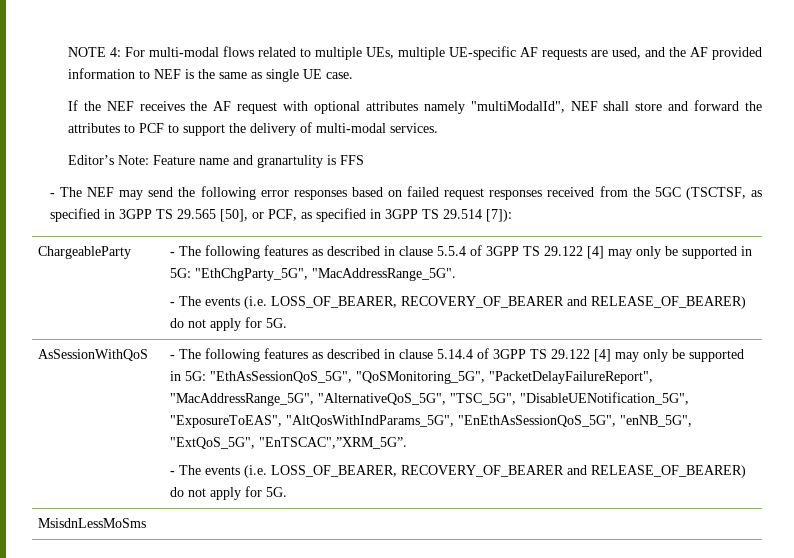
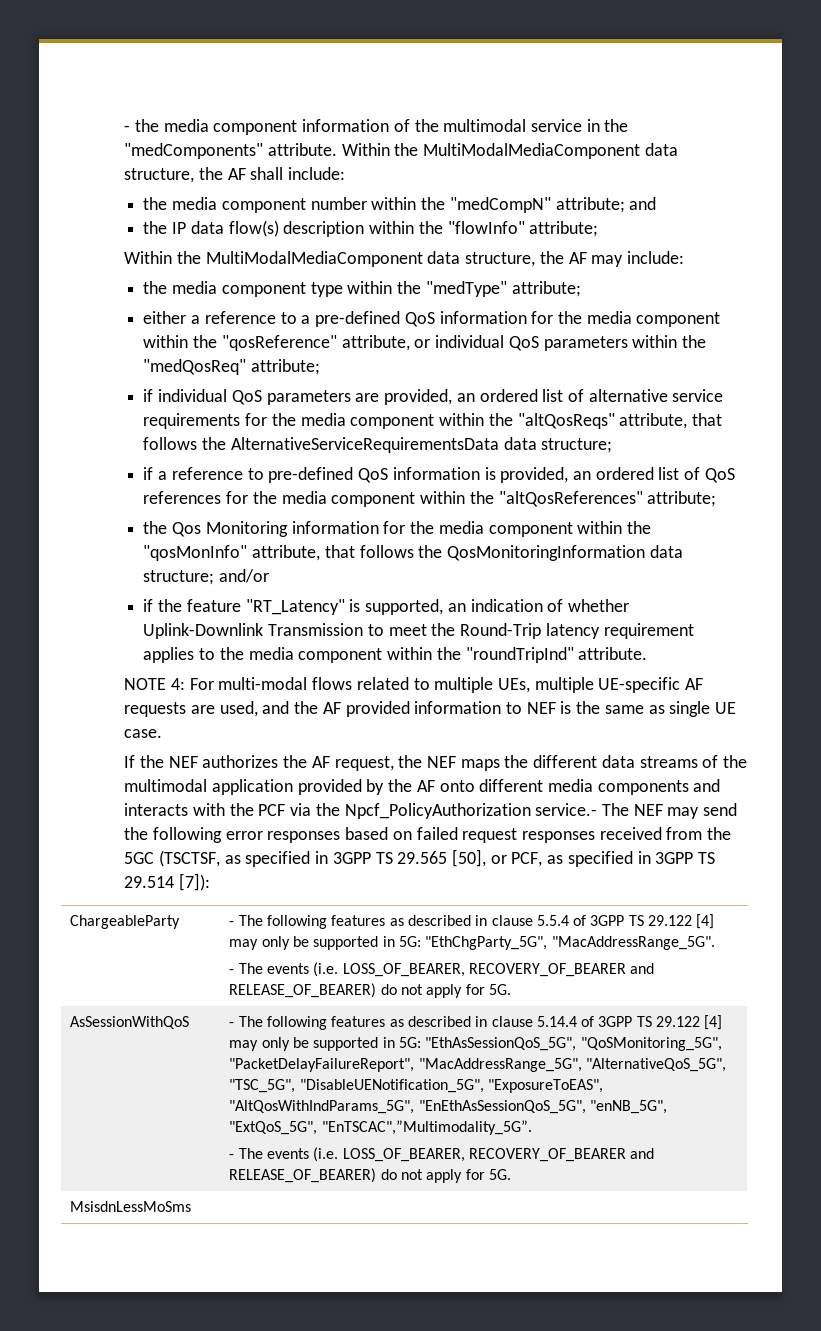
(67, 52) none -> [124,119,629,135] [124,143,678,159] [124,167,346,183] [143,197,657,213] [143,220,599,237] [124,251,685,267] [143,281,581,297] [143,311,721,327] [143,335,706,351] [143,359,321,375] [143,389,724,405] [143,413,722,429] [143,437,613,453] [143,467,735,483] [143,491,717,507] [143,521,651,537] [143,545,683,561] [143,569,270,585] [143,599,629,615] [143,623,694,639] [143,647,648,663] - the media component information of the multimodal service in the "medComponents" attribute. Within the MultiModalMediaComponent data structure, the AF shall include: // the media component number within the "medCompN" attribute; and // the IP data flow(s) description within the "flowInfo" attribute; // Within the MultiModalMediaComponent data structure, the AF may include: // the media component type within the "medType" attribute; // either a reference to a pre-defined QoS information for the media component within the "qosReference" attribute, or individual QoS parameters within the "medQosReq" attribute; // if individual QoS parameters are provided, an ordered list of alternative service requirements for the media component within the "altQosReqs" attribute, that follows the AlternativeServiceRequirementsData data structure; // if a reference to pre-defined QoS information is provided, an ordered list of QoS references for the media component within the "altQosReferences" attribute; // the Qos Monitoring information for the media component within the "qosMonInfo" attribute, that follows the QosMonitoringInformation data structure; and/or // if the feature "RT_Latency" is supported, an indication of whether Uplink-Downlink Transmission to meet the Round-Trip latency requirement applies to the media component within the "roundTripInd" attribute. //
[139,100,763,114] [67,122,438,136] [67,155,364,168] [49,193,55,197] receives the AF request with optional attributes namely "multiModalId", NEF shall store and forward the attributes to PCF to support the delivery of multi-modal services. // Editor’s Note: Feature name and granartulity is FFS // - -> [202,755,748,771] [124,779,721,795] [124,803,598,819] authorizes the AF request, the NEF maps the different data streams of the multimodal application provided by the AF onto different media components and interacts with the PCF via the Npcf_PolicyAuthorization service.-
[259,437,408,449] "EnTSCAC",”XRM_5G”. -> [321,1120,532,1135] "EnTSCAC",”Multimodality_5G”.

